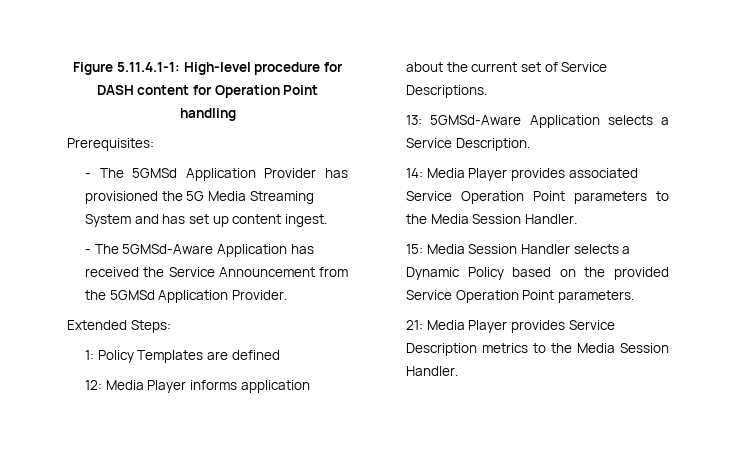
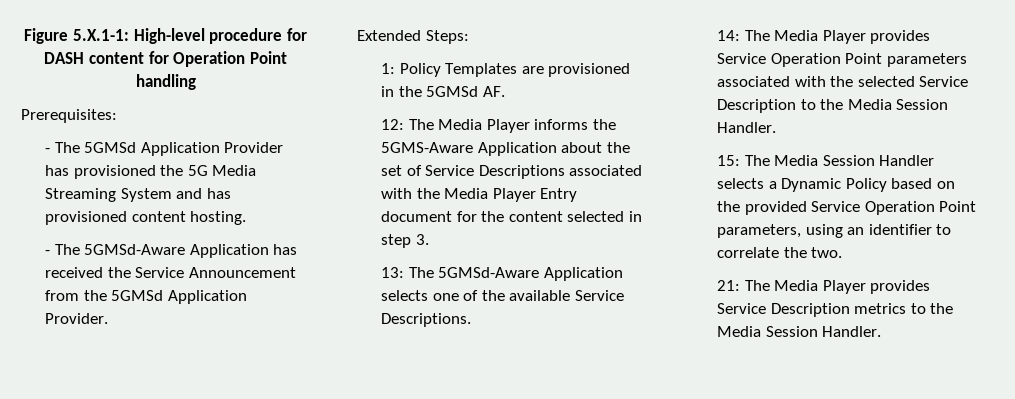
[116,62,180,72] 5.11.4.1-1: -> [72,29,129,41] 5.X.1-1:
[189,214,328,227] set up content ingest. -> [45,211,247,225] provisioned content hosting.
[231,350,280,360] defined -> [548,63,631,77] [381,86,505,97] provisioned in the 5GMSd AF.
(103, 385) none -> [408,119,434,130] The
[240,380,310,393] application -> [593,119,617,130] [381,142,557,156] the 5GMS-Aware Application
[471,62,518,72] current -> (630, 147) none
[406,85,488,98] Descriptions. -> [478,165,643,179] [381,188,578,202] [381,211,643,222] [381,234,429,248] Descriptions associated with the Media Player Entry document for the content selected in step 3.
(423, 120) none -> [408,267,434,278] The
[661,117,669,125] [406,138,530,151] a Service Description. -> [432,290,625,301] [381,313,472,327] one of the available Service Descriptions.
[426,168,638,181] Media Player provides associated -> [744,30,931,44] The Media Player provides
(648, 197) none -> [717,76,969,87] [717,99,797,113] associated with the selected Service Description
(424, 249) none -> [744,155,770,166] The
[558,290,635,303] parameters. -> [717,224,952,238] [717,247,843,258] parameters, using an identifier to correlate the two.
(424, 325) none -> [744,280,770,291] The

